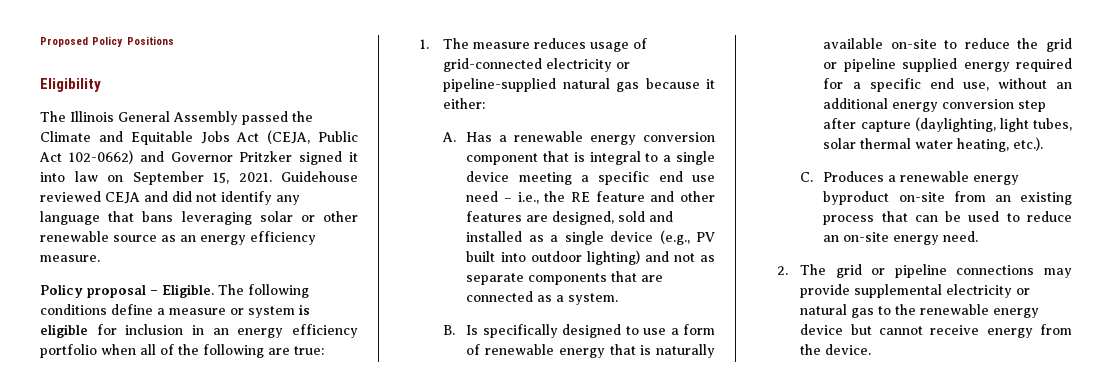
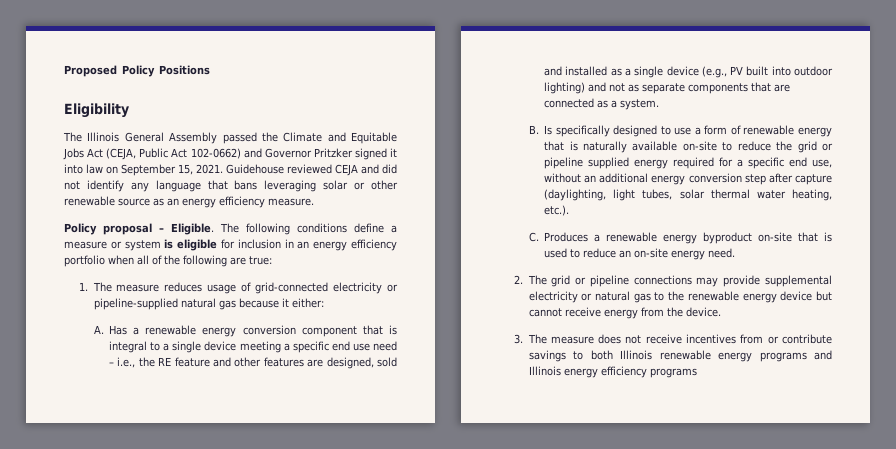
[953,191,1072,205] [823,211,962,225] from an existing process that can be -> [798,232,832,242] that is
(872, 349) none -> [513,334,832,344] [528,350,832,362] [528,366,697,378] // 3. The measure does not receive incentives from or contribute savings to both Illinois renewable energy programs and Illinois energy efficiency programs

